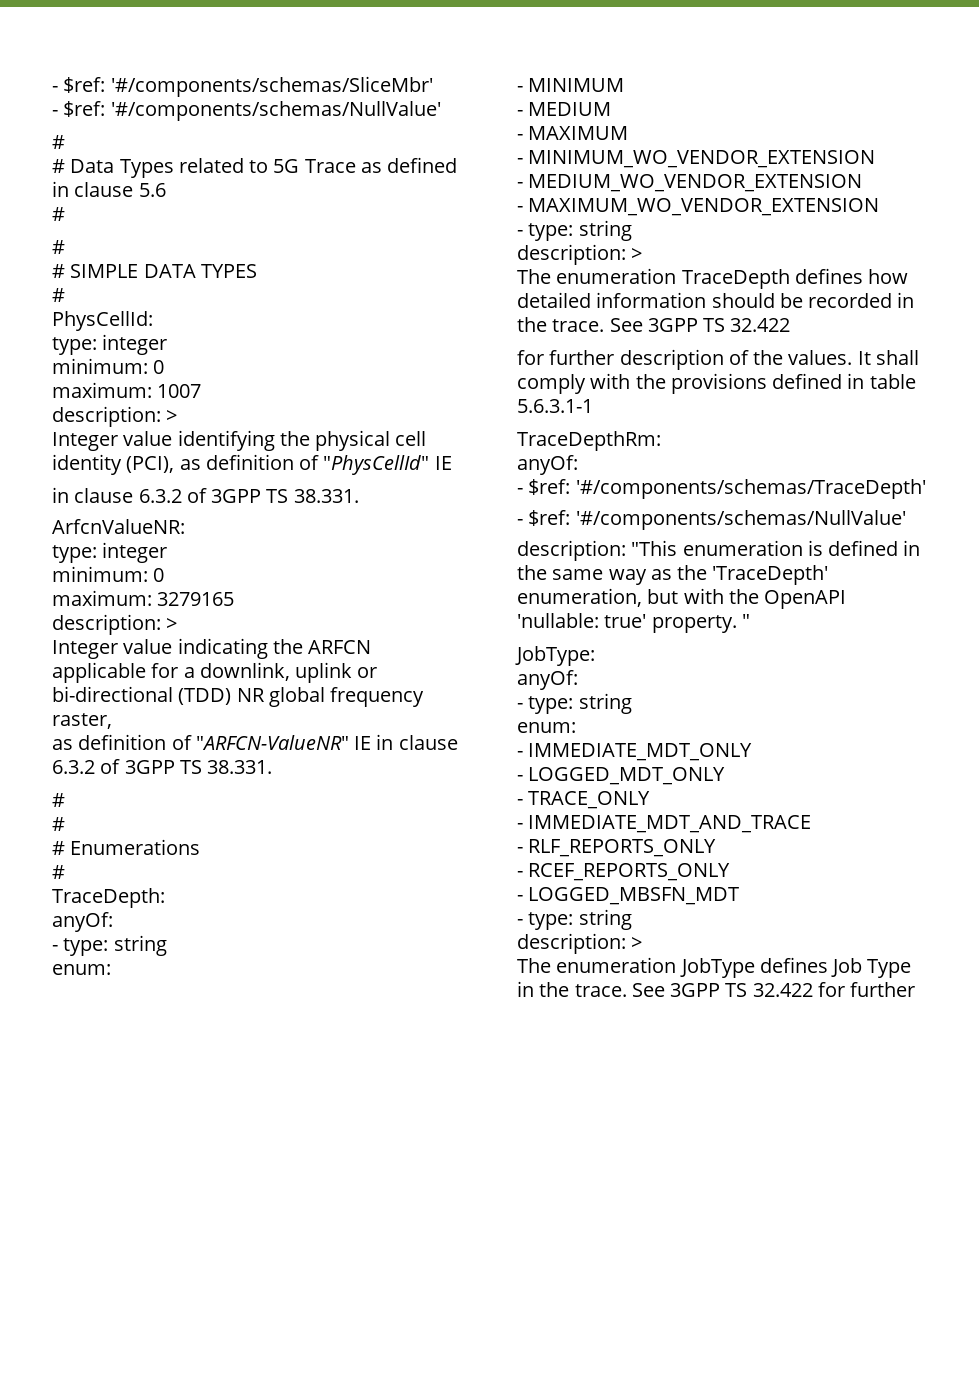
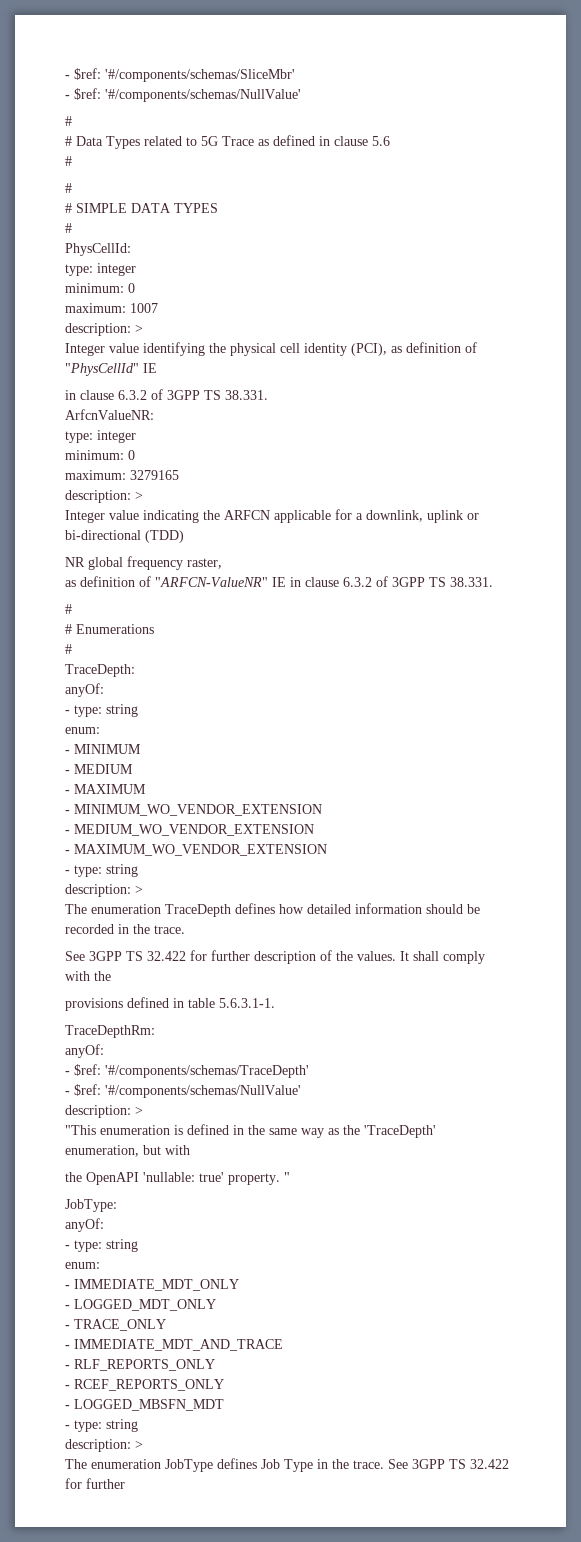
(232, 696) none -> (184, 536) //
[52,841,65,855] // # -> (72, 629) none
[609,318,791,332] See 3GPP TS 32.422 // -> [65,951,186,961] // See 3GPP TS 32.422
(666, 381) none -> (111, 976) //
[517,399,593,413] 5.6.3.1-1 -> [219,998,275,1008] 5.6.3.1-1.
(626, 550) none -> [135,1106,143,1115] > //
(724, 596) none -> (190, 1150) //

